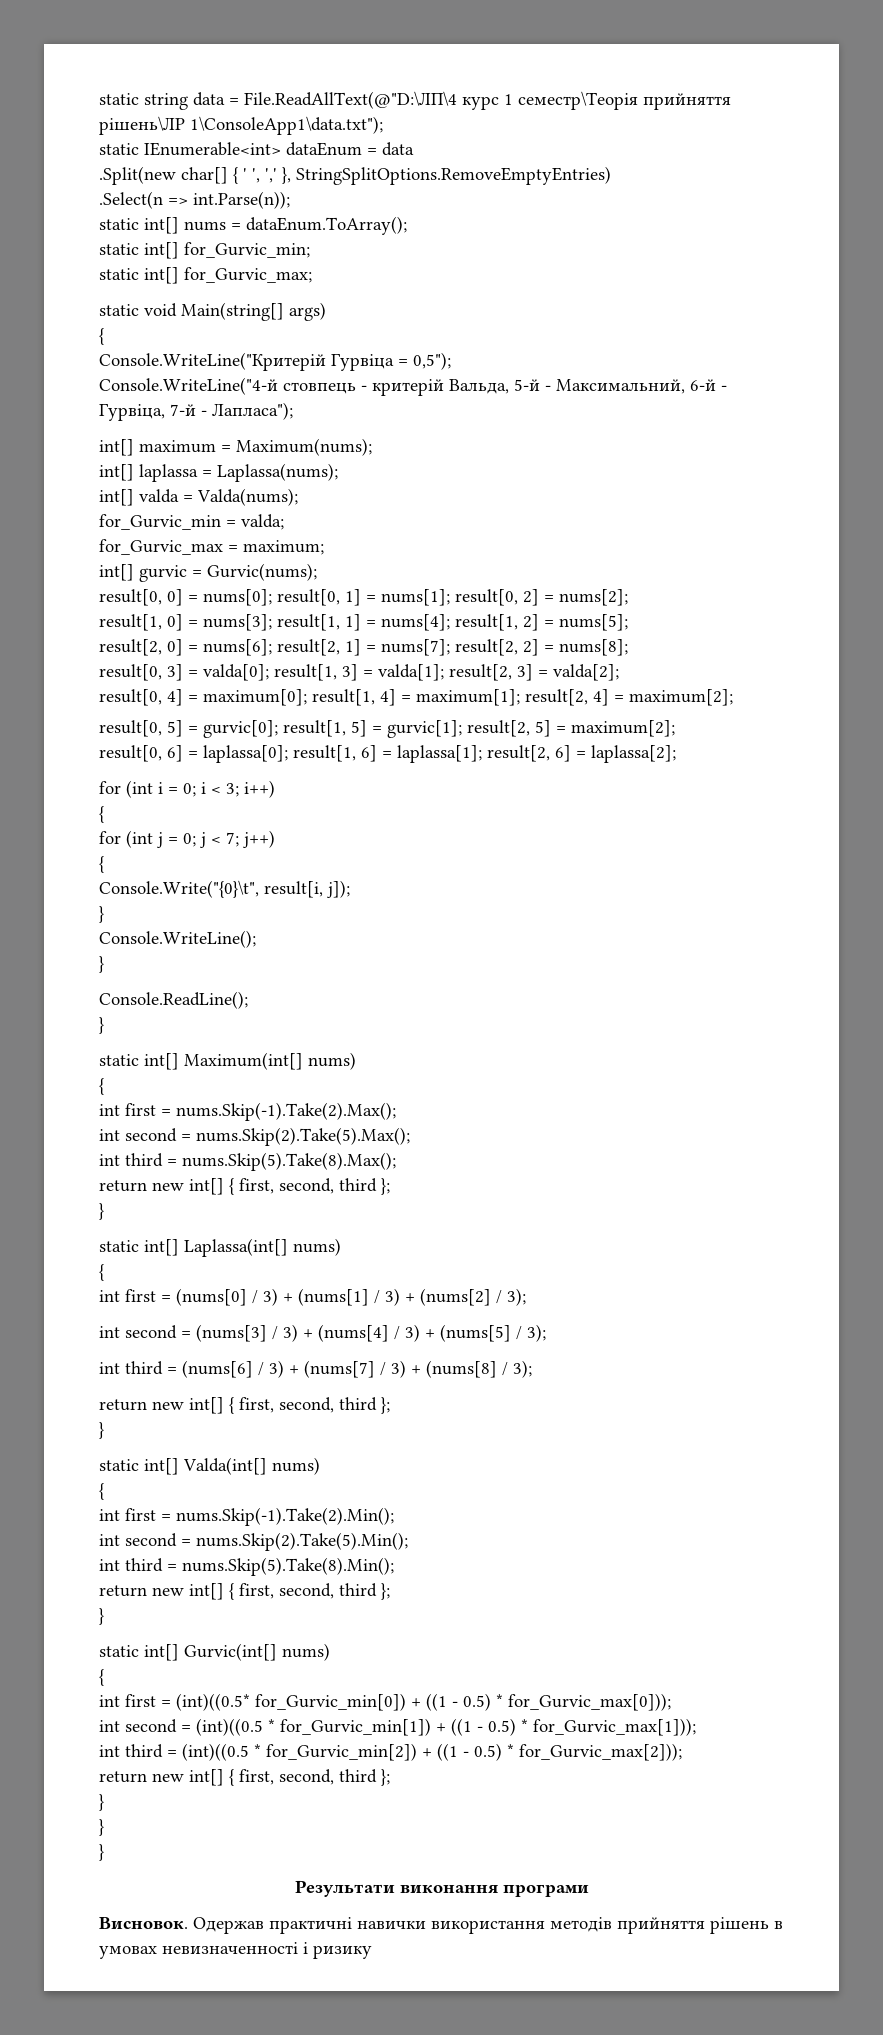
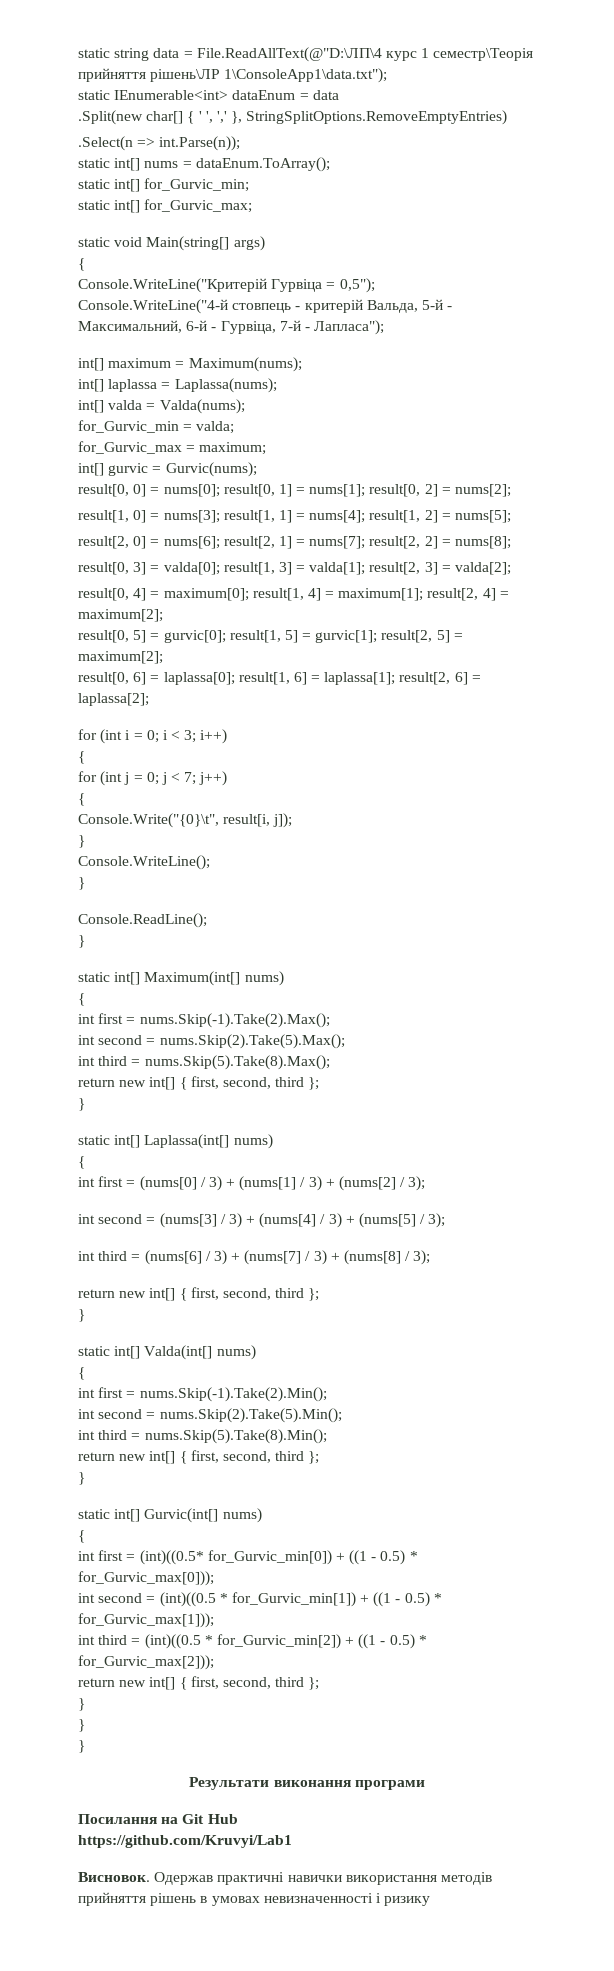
(589, 1890) none -> [78,1814,238,1824] [78,1835,292,1848] // Посилання на Git Hub // https://github.com/Kruvyi/Lab1

